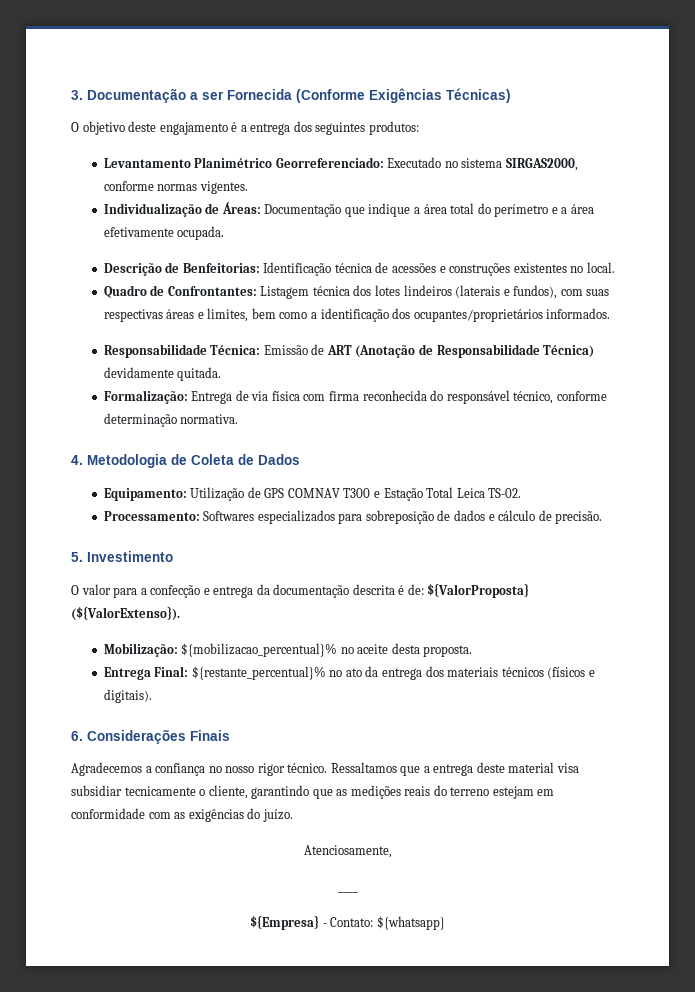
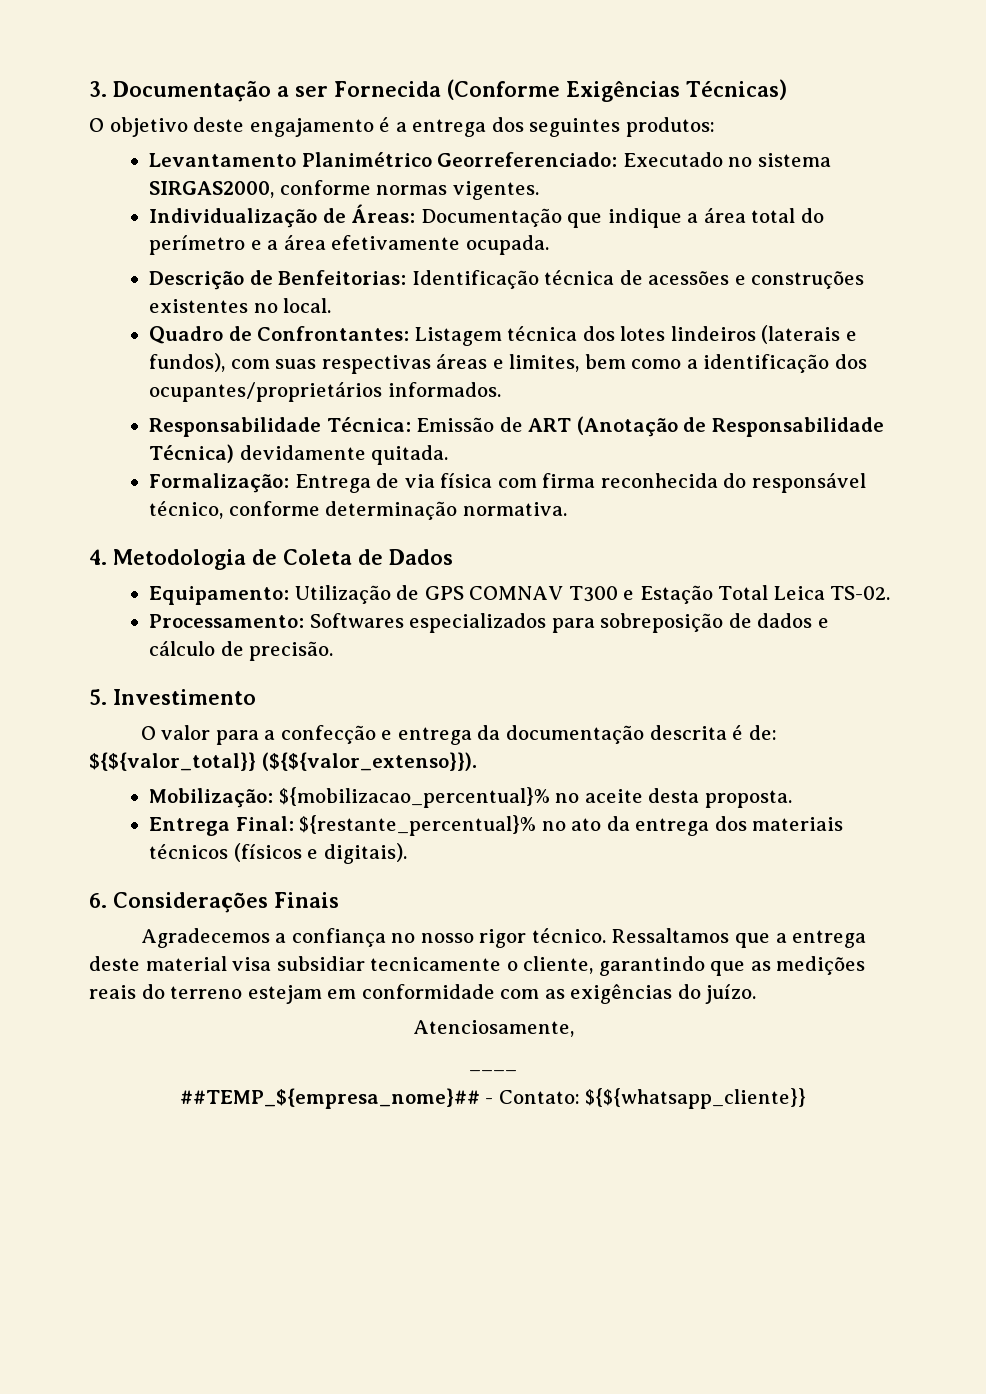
[427,583,530,598] [71,606,180,621] ${ValorProposta} (${ValorExtenso}). -> [89,752,477,771] ${${valor_total}} (${${valor_extenso}}).
[250,915,320,930] ${Empresa} -> [179,1088,480,1109] ##TEMP_${empresa_nome}##
[376,916,445,930] ${whatsapp} -> [585,1088,807,1109] ${${whatsapp_cliente}}

